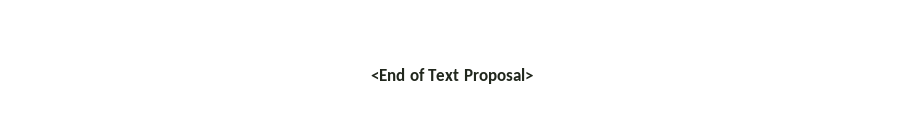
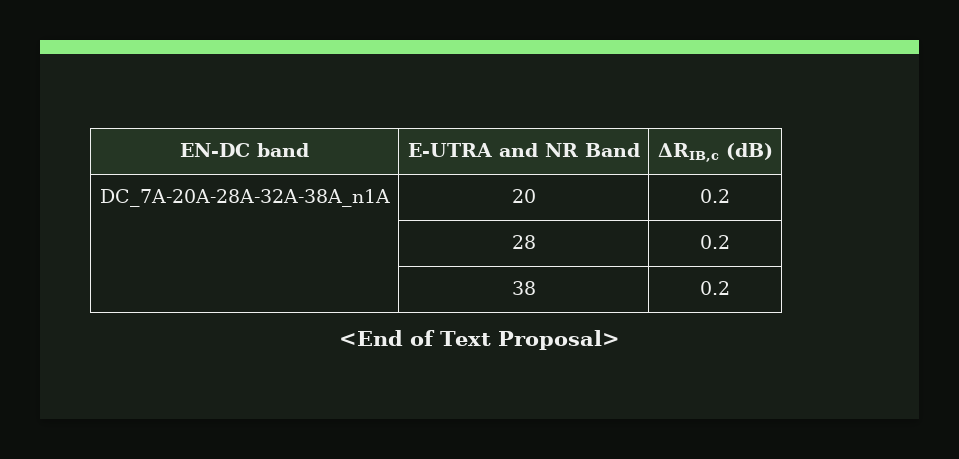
(371, 74) none -> [180,143,309,157] [407,143,640,157] [657,143,773,162] [99,189,390,207] [511,189,536,203] [700,189,730,203] [511,235,536,249] [700,235,730,249] [511,281,536,295] [700,281,730,295] EN-DC band | E-UTRA and NR Band | ΔRIB,c (dB) // DC_7A-20A-28A-32A-38A_n1A | 20 | 0.2 // | 28 | 0.2 // | 38 | 0.2 //

